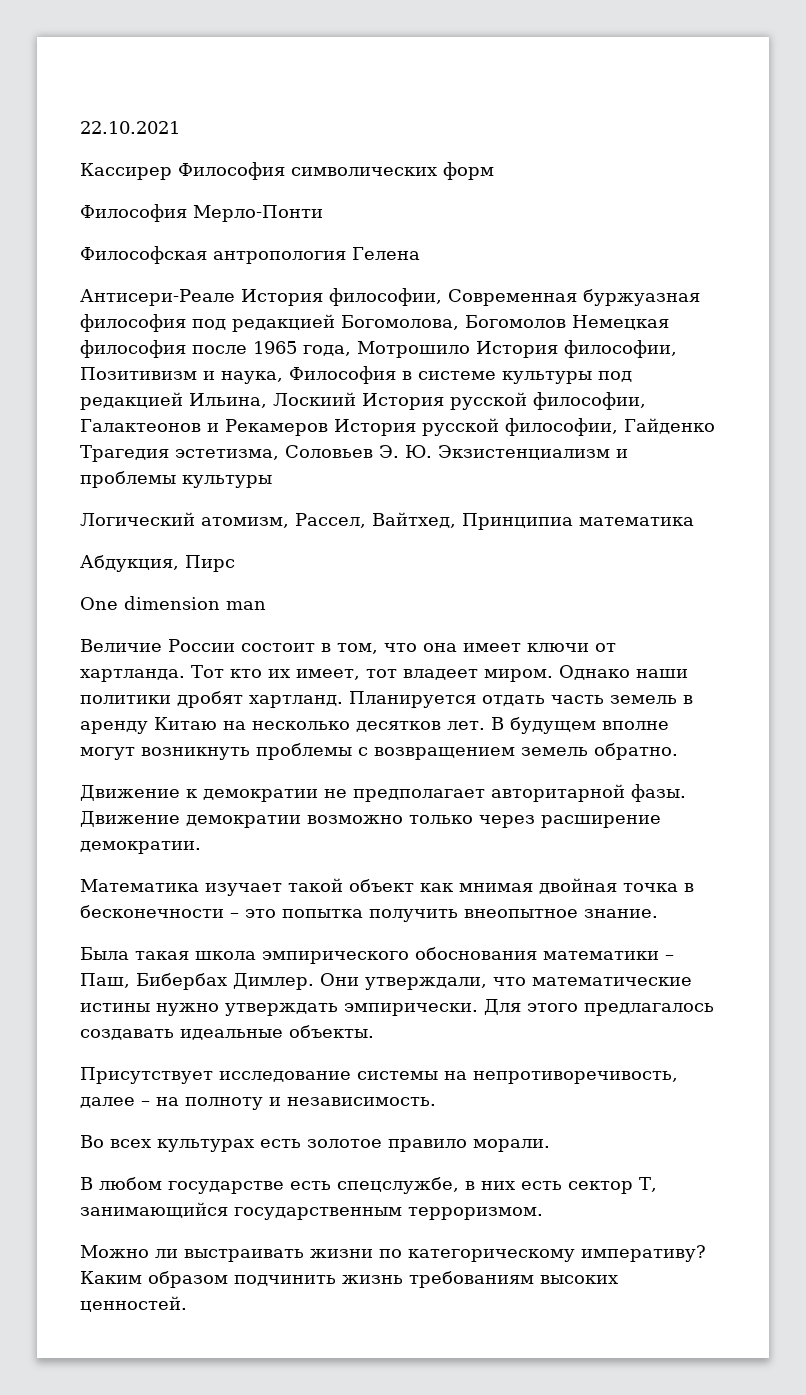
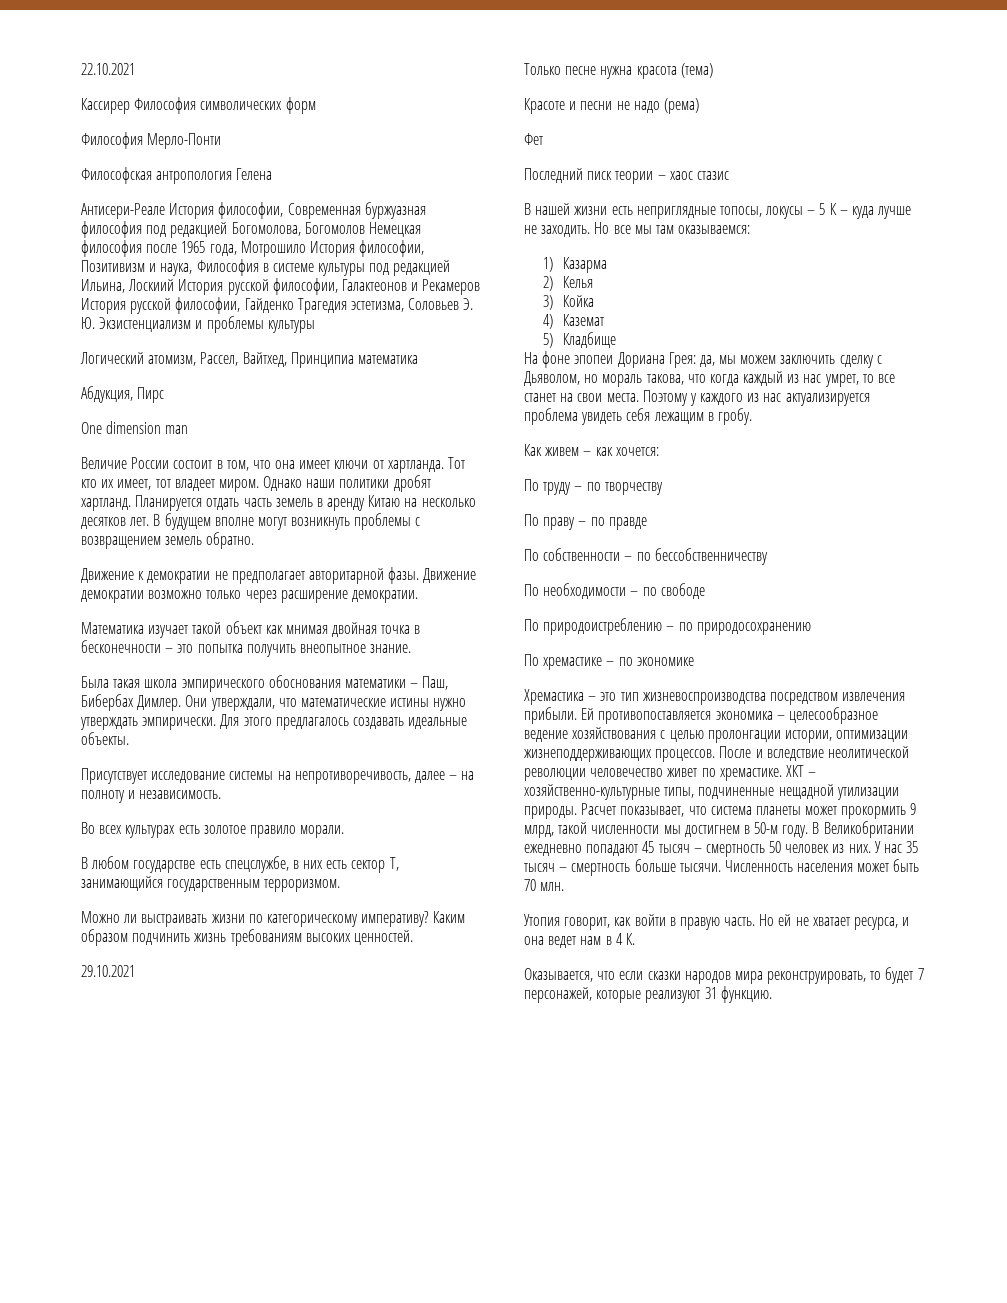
(187, 1304) none -> [81,965,135,977] [524,63,713,79] [524,98,699,114] [524,133,543,145] [524,168,729,184] [524,203,912,219] [524,222,751,237] [543,257,607,273] [543,276,593,291] [543,295,594,310] [543,314,604,329] [543,332,616,348] [524,351,882,368] [524,371,896,387] [524,390,870,406] [524,408,752,425] [524,444,659,456] [524,479,663,495] [524,514,647,530] [524,548,768,565] [524,583,705,599] [524,618,811,635] [524,654,694,670] [524,689,906,705] [524,707,878,724] [524,727,909,743] [524,746,909,762] [524,765,817,781] [524,784,899,800] [524,803,917,819] [524,821,914,838] [524,841,919,857] [524,859,920,876] [524,879,565,891] [524,914,910,930] [524,933,635,948] [524,967,924,984] [524,986,772,1003] // 29.10.2021 // Только песне нужна красота (тема) // Красоте и песни не надо (рема) // Фет // Последний писк теории – хаос стазис // В нашей жизни есть неприглядные топосы, локусы – 5 К – куда лучше не заходить. Но все мы там оказываемся: // 1) Казарма // 2) Келья // 3) Койка // 4) Каземат // 5) Кладбище // На фоне эпопеи Дориана Грея: да, мы можем заключить сделку с Дьяволом, но мораль такова, что когда каждый из нас умрет, то все станет на свои места. Поэтому у каждого из нас актуализируется проблема увидеть себя лежащим в гробу. // Как живем – как хочется: // По труду – по творчеству // По праву – по правде // По собственности – по бессобственничеству // По необходимости – по свободе // По природоистреблению – по природосохранению // По хремастике – по экономике // Хремастика – это тип жизневоспроизводства посредством извлечения прибыли. Ей противопоставляется экономика – целесообразное ведение хозяйствования с целью пролонгации истории, оптимизации жизнеподдерживающих процессов. После и вследствие неолитической революции человечество живет по хремастике. ХКТ – хозяйственно-культурные типы, подчиненные нещадной утилизации природы. Расчет показывает, что система планеты может прокормить 9 млрд, такой численности мы достигнем в 50-м году. В Великобритании ежедневно попадают 45 тысяч – смертность 50 человек из них. У нас 35 тысяч – смертность больше тысячи. Численность населения может быть 70 млн. // Утопия говорит, как войти в правую часть. Но ей не хватает ресурса, и она ведет нам в 4 К. // Оказывается, что если сказки народов мира реконструировать, то будет 7 персонажей, которые реализуют 31 функцию.

